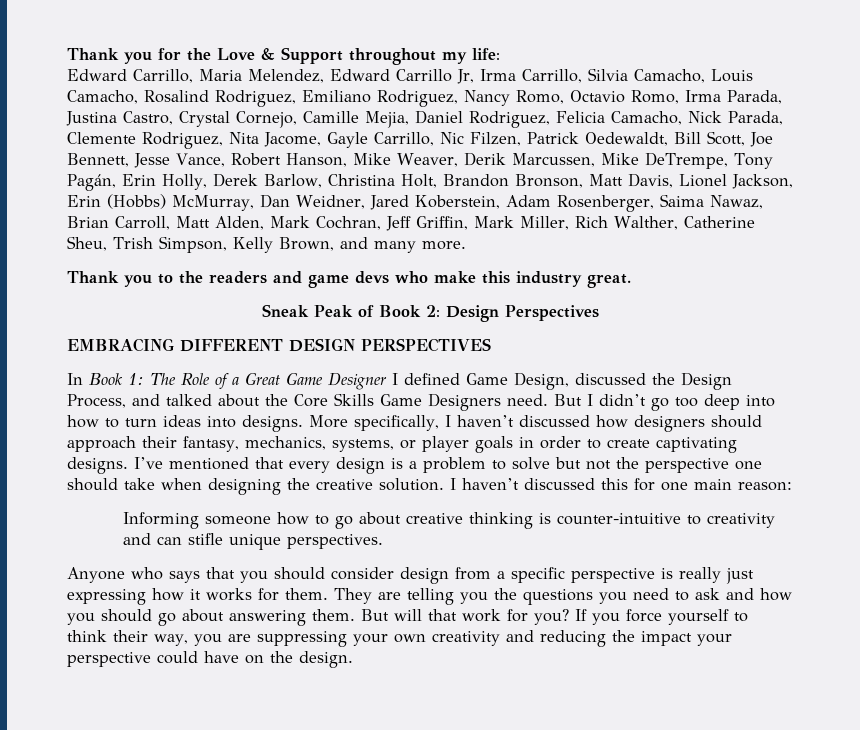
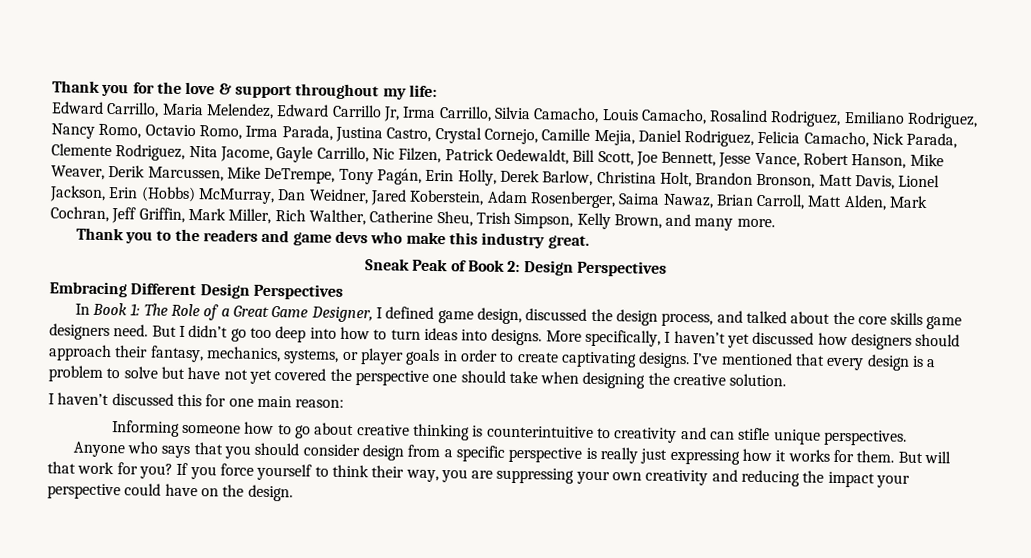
[217,47,343,64] Love & Support -> [185,81,292,99] love & support
[67,338,491,352] EMBRACING DIFFERENT DESIGN PERSPECTIVES -> [49,281,343,300] Embracing Different Design Perspectives
[328,372,387,390] Designer -> [310,306,373,323] Designer,
[466,372,732,390] [67,393,501,411] Game Design, discussed the Design Process, and talked about the Core Skills Game Designers -> [437,307,963,330] [49,323,110,341] game design, discussed the design process, and talked about the core skills game designers
(514, 421) none -> [727,333,751,348] yet
[586,460,611,470] not -> [187,367,327,385] have not yet covered
(444, 484) none -> (787, 380) //
[557,513,682,525] counter-intuitive -> [486,425,594,438] counterintuitive
[334,588,792,605] [67,609,355,626] They are telling you the questions you need to ask and how you should go about answering them. -> (895, 456) none

